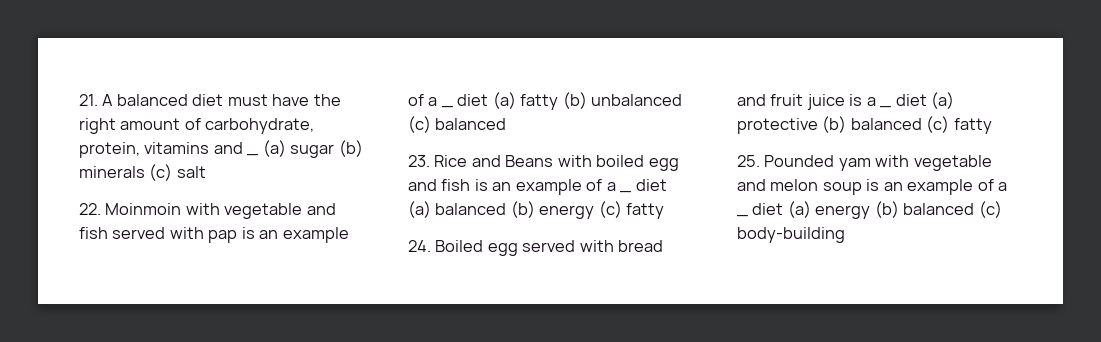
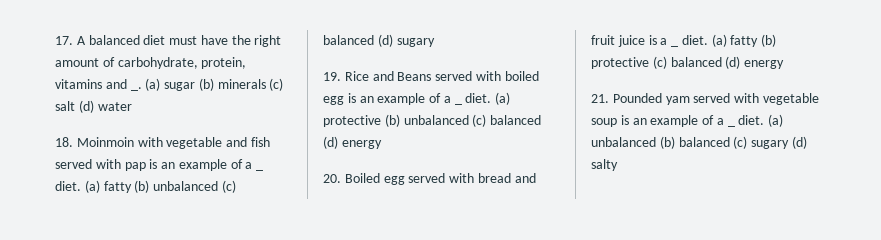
[79,94,98,106] 21. -> [55,36,73,45] 17.
[247,154,259,156] _ -> [130,87,142,91] _.
[79,203,101,215] // 22. -> [78,100,132,113] [55,137,73,147] (d) water // 18.
[457,94,489,106] diet -> [55,181,81,191] diet.
[408,155,430,167] // 23. -> [377,34,435,47] [323,72,341,81] (d) sugary // 19.
(554, 161) none -> [435,71,473,81] served
[408,179,616,195] [620,191,632,193] [635,179,667,191] [408,201,665,219] [408,240,431,252] and fish is an example of a _ diet (a) balanced (b) energy (c) fatty // 24. -> [347,93,451,105] [454,103,462,105] [465,92,511,105] [323,114,542,127] [323,136,382,149] [323,174,341,183] is an example of a _ diet. (a) protective (b) unbalanced (c) balanced (d) energy // 20.
[895,92,955,109] [737,116,992,134] [737,155,760,167] diet (a) protective (b) balanced (c) fatty // 25. -> [681,34,777,47] [591,56,785,69] [591,94,609,103] diet. (a) fatty (b) protective (c) balanced (d) energy // 21.
[875,155,992,171] [737,179,819,191] with vegetable and melon -> [693,93,819,105] served with vegetable
[752,201,1002,219] [737,227,845,243] diet (a) energy (b) balanced (c) body-building -> [738,114,784,127] [591,136,807,149] [591,159,618,171] diet. (a) unbalanced (b) balanced (c) sugary (d) salty

